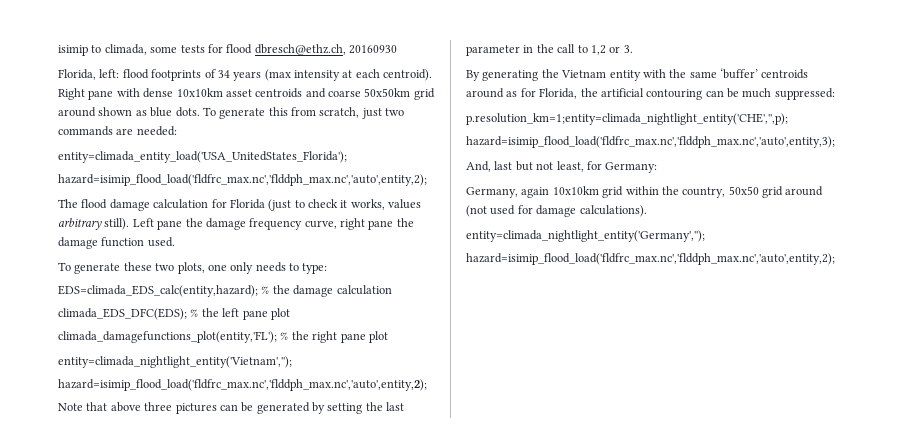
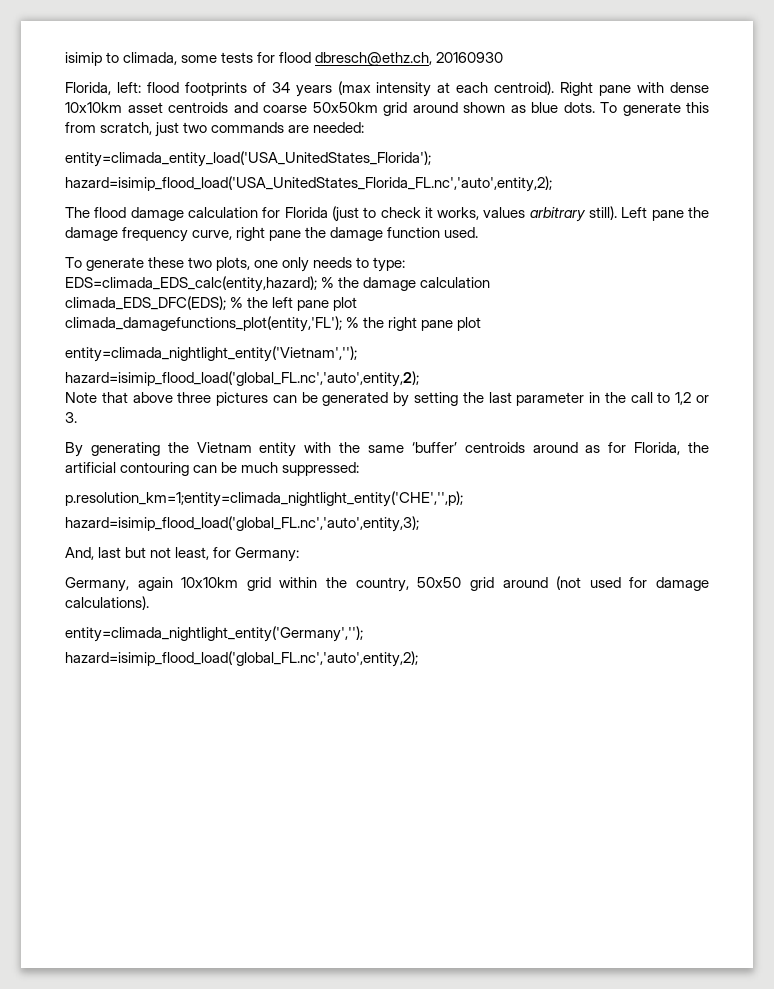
[58,174,427,186] hazard=isimip_flood_load('fldfrc_max.nc','flddph_max.nc','auto',entity,2); -> [65,176,552,192] hazard=isimip_flood_load('USA_UnitedStates_Florida_FL.nc','auto',entity,2);
[58,379,427,391] hazard=isimip_flood_load('fldfrc_max.nc','flddph_max.nc','auto',entity,2); -> [65,371,419,387] hazard=isimip_flood_load('global_FL.nc','auto',entity,2);
[466,136,835,148] hazard=isimip_flood_load('fldfrc_max.nc','flddph_max.nc','auto',entity,3); -> [65,516,419,532] hazard=isimip_flood_load('global_FL.nc','auto',entity,3);
[466,253,835,265] hazard=isimip_flood_load('fldfrc_max.nc','flddph_max.nc','auto',entity,2); -> [65,651,418,667] hazard=isimip_flood_load('global_FL.nc','auto',entity,2);

